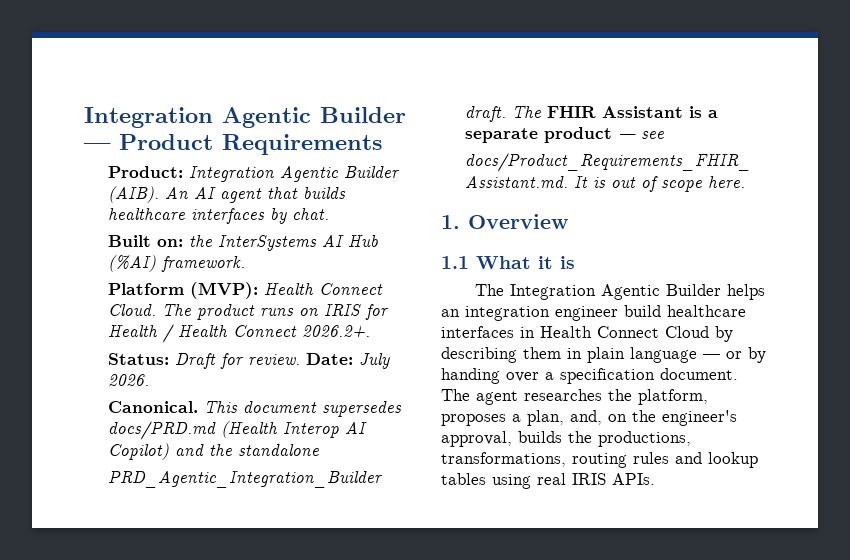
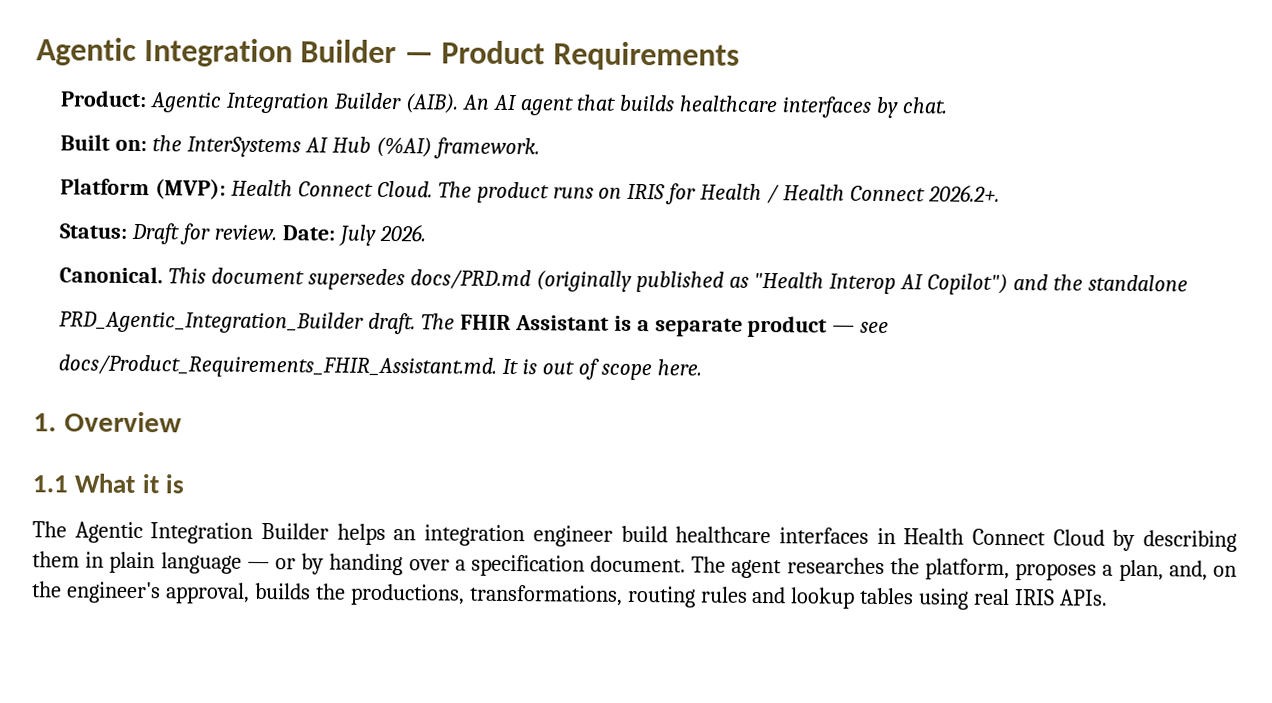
[84,107,311,128] Integration Agentic -> [36,37,293,68] Agentic Integration
[188,166,338,182] Integration Agentic -> [149,92,330,114] Agentic Integration
[220,421,278,438] (Health -> [535,270,825,293] (originally published as "Health
[107,443,169,460] Copilot) -> [927,273,1009,295] Copilot")
[509,284,660,300] Integration Agentic -> [74,521,254,544] Agentic Integration

